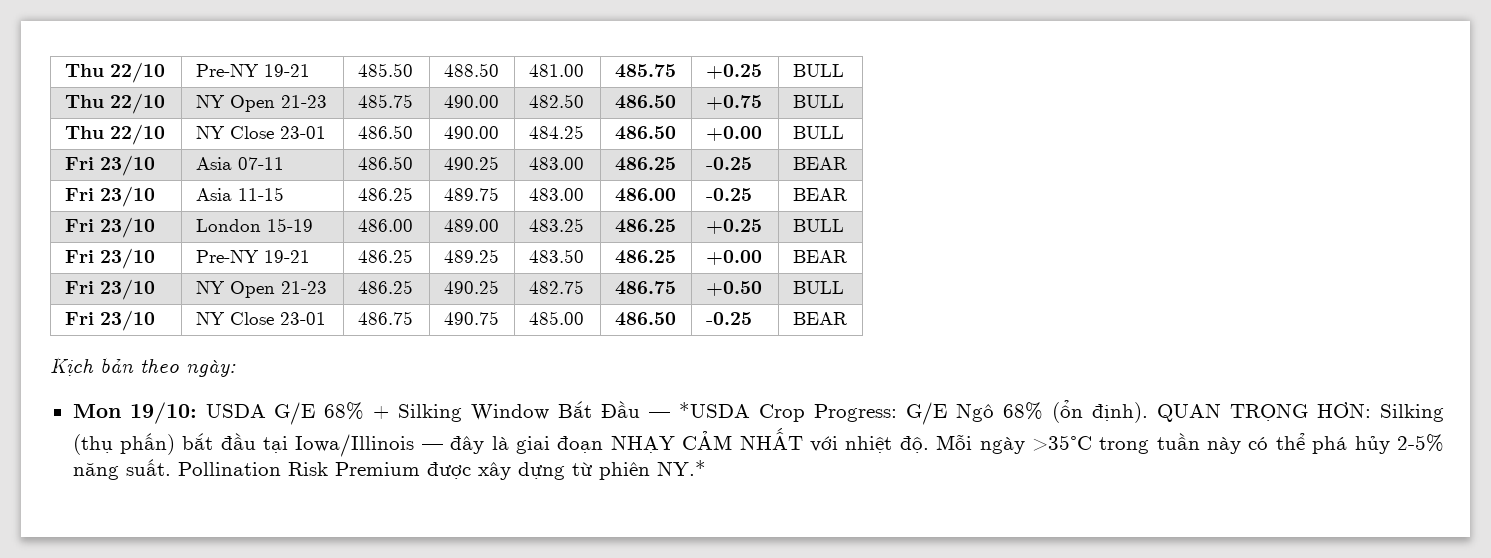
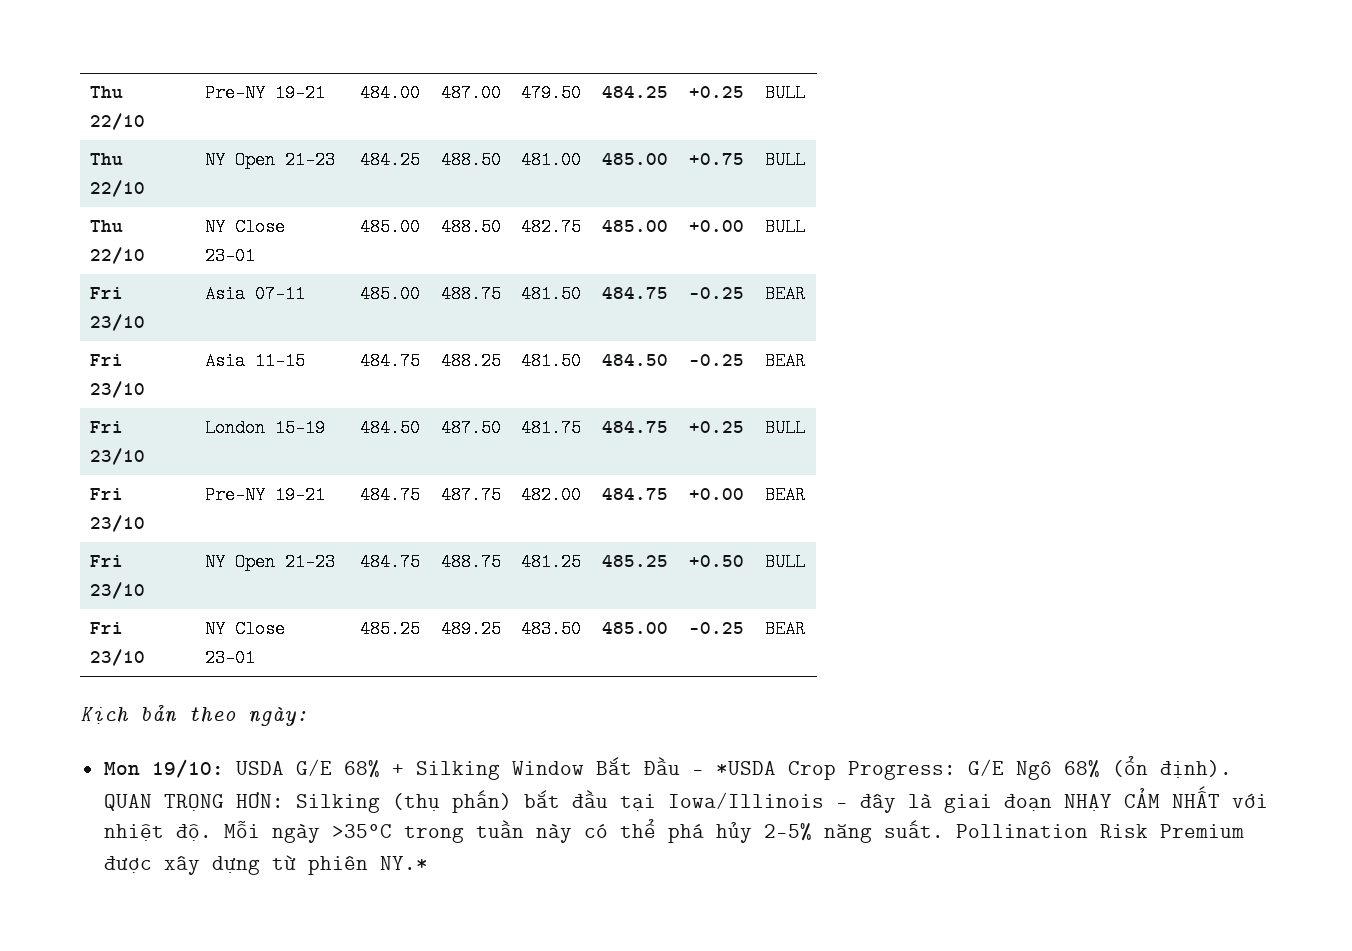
[357,63,413,77] [443,63,499,77] [528,64,584,77] [614,64,676,78] 485.50 | 488.50 | 481.00 | 485.75 -> [359,84,420,102] [440,84,501,102] [520,84,581,102] [601,86,668,98] 484.00 | 487.00 | 479.50 | 484.25
[357,94,413,108] [443,95,499,108] [528,94,584,108] [614,95,676,109] 485.75 | 490.00 | 482.50 | 486.50 -> [359,151,420,169] [440,151,501,169] [520,151,581,169] [601,153,668,165] 484.25 | 488.50 | 481.00 | 485.00
[357,125,413,139] [443,126,499,139] [528,125,584,139] [614,126,676,140] 486.50 | 490.00 | 484.25 | 486.50 -> [359,218,420,236] [440,218,501,236] [520,218,581,236] [601,220,668,232] 485.00 | 488.50 | 482.75 | 485.00
[357,156,413,170] [443,156,499,170] [528,157,584,170] [614,157,676,171] 486.50 | 490.25 | 483.00 | 486.25 -> [359,285,420,303] [440,285,501,303] [520,285,581,303] [601,287,668,299] 485.00 | 488.75 | 481.50 | 484.75
[357,187,413,201] [443,187,499,201] [528,188,584,201] [614,188,676,202] 486.25 | 489.75 | 483.00 | 486.00 -> [359,352,420,370] [440,352,501,370] [520,352,581,370] [601,354,668,366] 484.75 | 488.25 | 481.50 | 484.50
[357,219,413,232] [443,219,499,232] [528,218,584,232] [614,219,676,233] 486.00 | 489.00 | 483.25 | 486.25 -> [359,419,420,437] [440,419,501,437] [520,419,581,437] [601,421,668,433] 484.50 | 487.50 | 481.75 | 484.75
[357,249,413,263] [443,249,499,263] [528,249,584,263] [614,250,676,264] 486.25 | 489.25 | 483.50 | 486.25 -> [359,486,420,504] [440,486,501,504] [520,486,581,504] [601,488,668,500] 484.75 | 487.75 | 482.00 | 484.75
[357,280,413,294] [443,280,499,294] [528,280,584,294] [614,281,676,295] 486.25 | 490.25 | 482.75 | 486.75 -> [359,553,420,571] [440,553,501,571] [520,553,581,571] [601,555,668,567] 484.75 | 488.75 | 481.25 | 485.25
[357,311,413,325] [443,311,499,325] [528,311,584,325] [614,312,676,326] 486.75 | 490.75 | 485.00 | 486.50 -> [359,620,420,638] [440,620,501,638] [520,620,581,638] [601,622,668,634] 485.25 | 489.25 | 483.50 | 485.00

